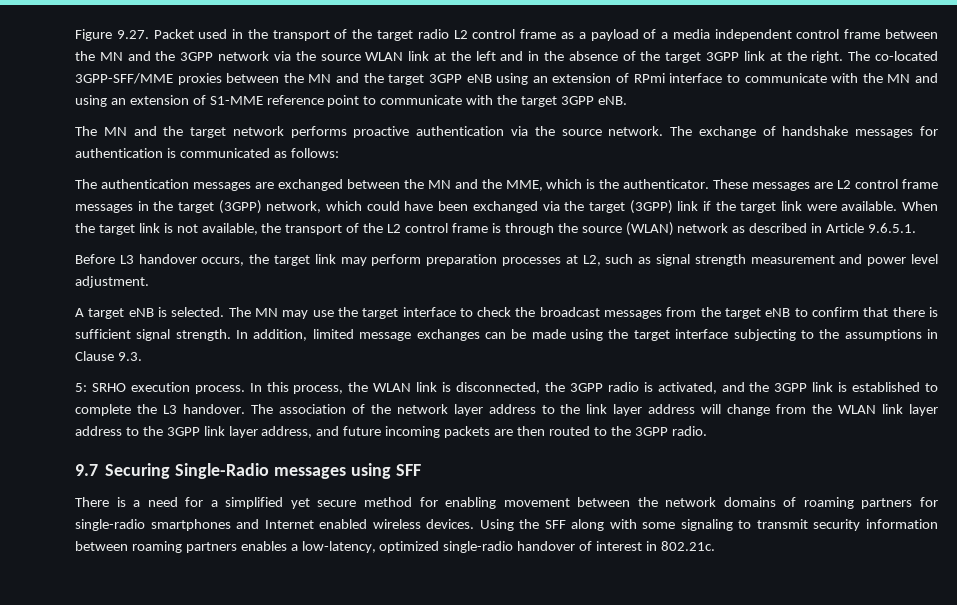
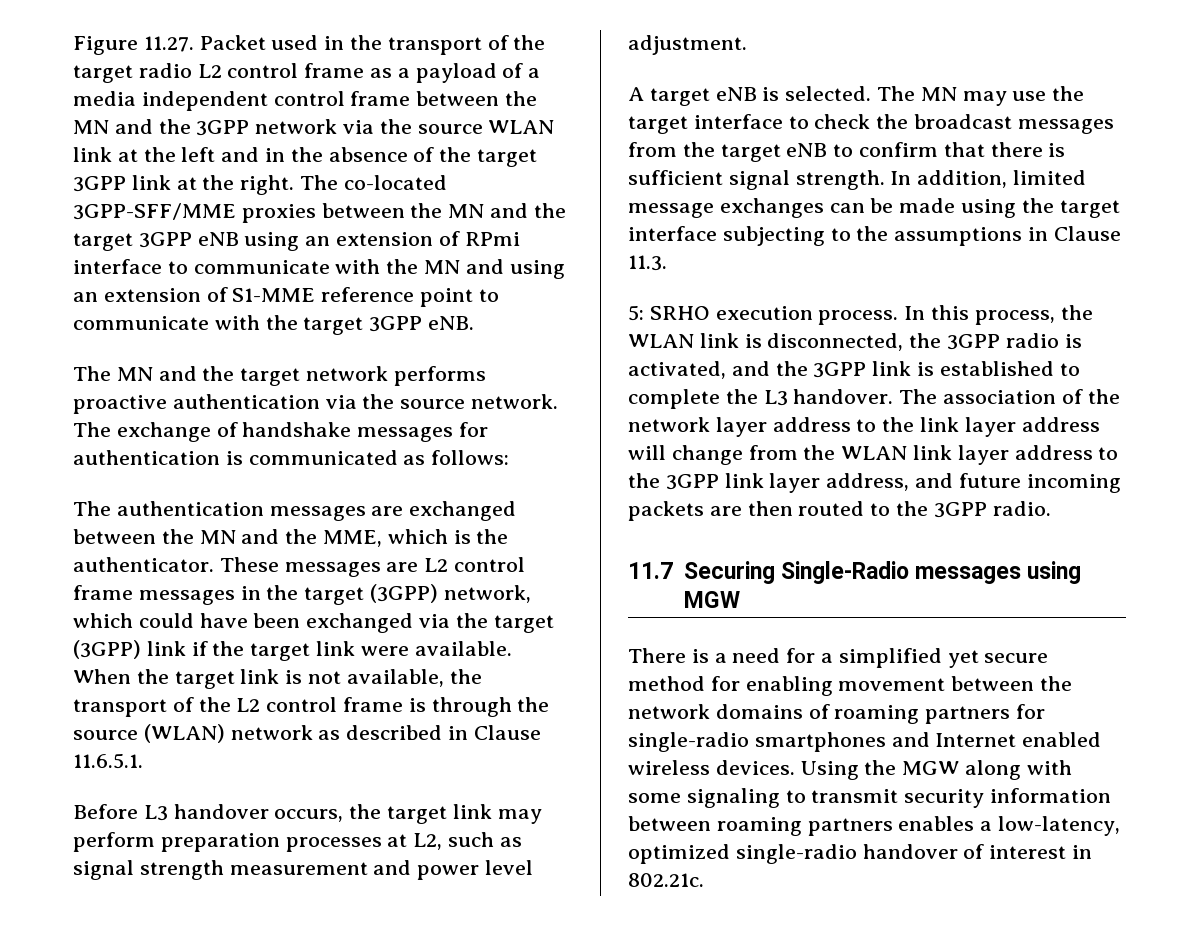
[116,30,149,39] 9.27. -> [143,36,194,52] 11.27.
[826,223,917,233] Article 9.6.5.1. -> [473,725,541,740] [73,753,143,769] Clause 11.6.5.1.
[117,352,142,361] 9.3. -> [628,255,667,271] 11.3.
[75,464,98,476] 9.7 -> [628,562,673,579] 11.7
[395,464,421,476] SFF -> [683,591,740,608] MGW
[544,520,566,529] SFF -> [902,761,960,775] MGW

